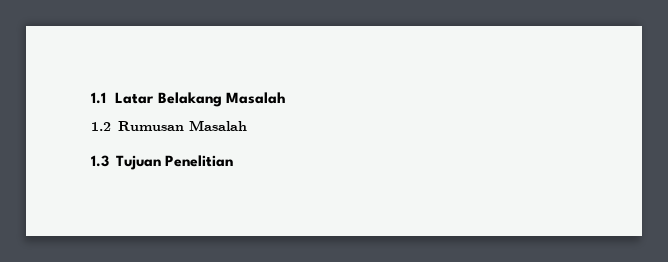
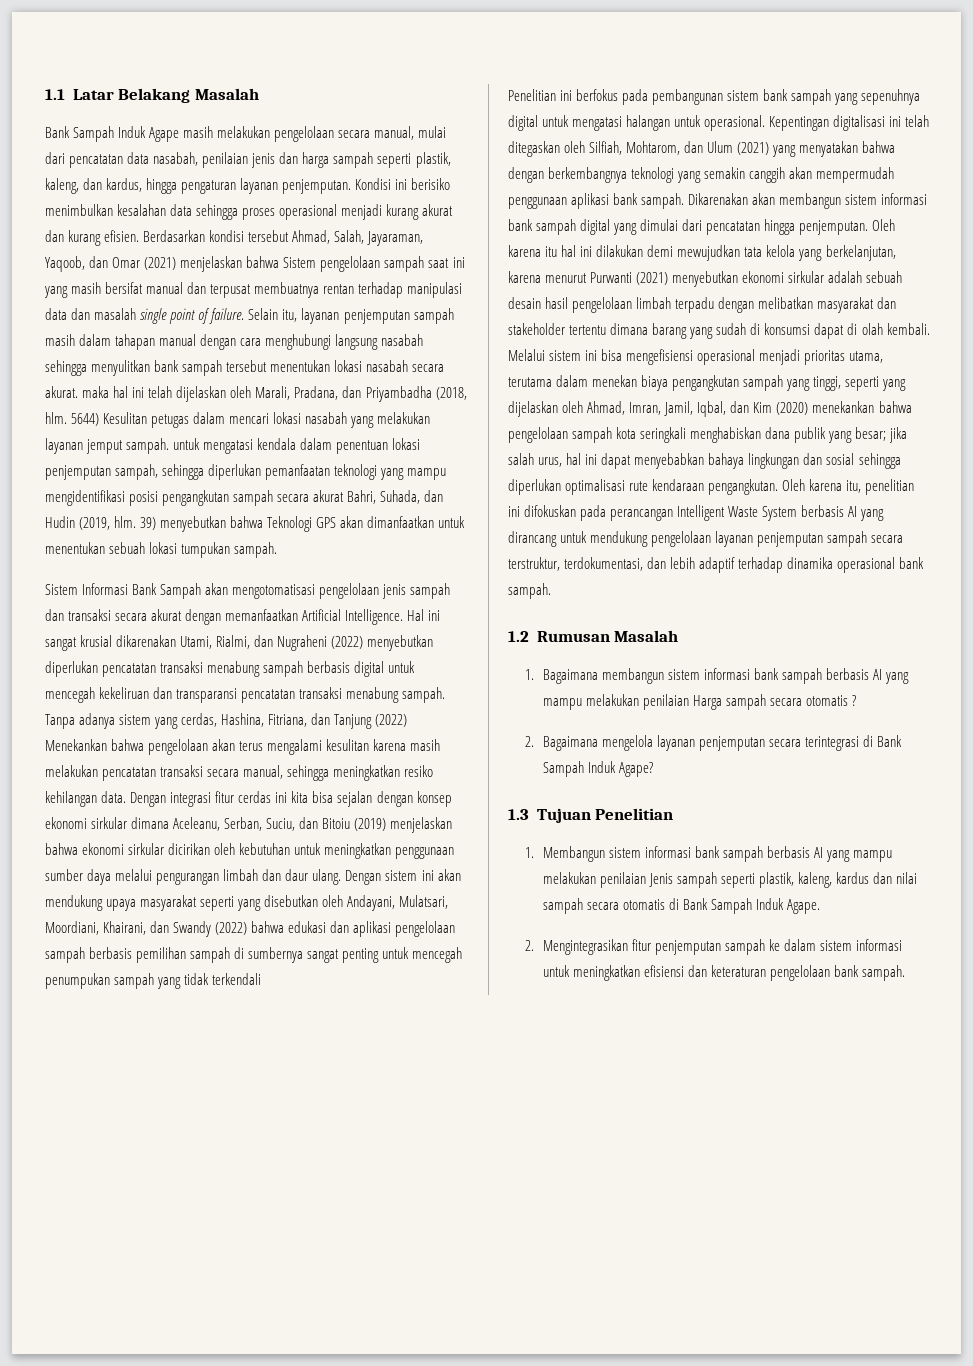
[91,120,247,131] [91,155,234,170] 1.2 Rumusan Masalah // 1.3 Tujuan Penelitian -> [45,126,447,142] [45,152,451,168] [45,178,451,194] [45,204,454,220] [45,230,424,246] [45,256,465,272] [44,282,463,298] [45,308,454,324] [45,334,424,350] [45,360,445,376] [45,386,467,402] [45,412,431,428] [45,438,421,454] [45,464,447,480] [45,490,444,506] [45,516,466,532] [45,542,278,558] [45,583,451,599] [45,609,441,625] [45,635,434,651] [45,661,416,677] [45,687,446,703] [45,713,408,729] [45,739,441,755] [45,765,434,781] [45,791,452,807] [45,817,453,833] [45,843,455,859] [45,869,461,885] [45,895,449,911] [45,921,456,937] [45,947,463,963] [45,973,262,989] [508,89,921,105] [508,115,930,131] [508,141,896,157] [508,167,895,183] [508,193,928,209] [508,219,896,235] [508,245,896,261] [508,271,903,287] [508,297,897,313] [508,323,930,339] [508,349,884,365] [508,375,907,391] [508,401,912,417] [508,427,908,443] [508,453,901,469] [508,479,915,495] [508,505,885,521] [508,531,904,547] [508,557,925,573] [508,583,551,599] [508,630,679,642] [525,668,910,684] [542,694,857,710] [525,735,903,751] [542,761,654,777] [508,808,674,823] [525,846,893,862] [542,872,918,888] [542,898,821,914] [525,939,903,955] [542,965,906,981] Bank Sampah Induk Agape masih melakukan pengelolaan secara manual, mulai dari pencatatan data nasabah, penilaian jenis dan harga sampah seperti plastik, kaleng, dan kardus, hingga pengaturan layanan penjemputan. Kondisi ini berisiko menimbulkan kesalahan data sehingga proses operasional menjadi kurang akurat dan kurang efisien. Berdasarkan kondisi tersebut Ahmad, Salah, Jayaraman, Yaqoob, dan Omar (2021) menjelaskan bahwa Sistem pengelolaan sampah saat ini yang masih bersifat manual dan terpusat membuatnya rentan terhadap manipulasi data dan masalah single point of failure. Selain itu, layanan penjemputan sampah masih dalam tahapan manual dengan cara menghubungi langsung nasabah sehingga menyulitkan bank sampah tersebut menentukan lokasi nasabah secara akurat. maka hal ini telah dijelaskan oleh Marali, Pradana, dan Priyambadha (2018, hlm. 5644) Kesulitan petugas dalam mencari lokasi nasabah yang melakukan layanan jemput sampah. untuk mengatasi kendala dalam penentuan lokasi penjemputan sampah, sehingga diperlukan pemanfaatan teknologi yang mampu mengidentifikasi posisi pengangkutan sampah secara akurat Bahri, Suhada, dan Hudin (2019, hlm. 39) menyebutkan bahwa Teknologi GPS akan dimanfaatkan untuk menentukan sebuah lokasi tumpukan sampah. // Sistem Informasi Bank Sampah akan mengotomatisasi pengelolaan jenis sampah dan transaksi secara akurat dengan memanfaatkan Artificial Intelligence. Hal ini sangat krusial dikarenakan Utami, Rialmi, dan Nugraheni (2022) menyebutkan diperlukan pencatatan transaksi menabung sampah berbasis digital untuk mencegah kekeliruan dan transparansi pencatatan transaksi menabung sampah. Tanpa adanya sistem yang cerdas, Hashina, Fitriana, dan Tanjung (2022) Menekankan bahwa pengelolaan akan terus mengalami kesulitan karena masih melakukan pencatatan transaksi secara manual, sehingga meningkatkan resiko kehilangan data. Dengan integrasi fitur cerdas ini kita bisa sejalan dengan konsep ekonomi sirkular dimana Aceleanu, Serban, Suciu, dan Bitoiu (2019) menjelaskan bahwa ekonomi sirkular dicirikan oleh kebutuhan untuk meningkatkan penggunaan sumber daya melalui pengurangan limbah dan daur ulang. Dengan sistem ini akan mendukung upaya masyarakat seperti yang disebutkan oleh Andayani, Mulatsari, Moordiani, Khairani, dan Swandy (2022) bahwa edukasi dan aplikasi pengelolaan sampah berbasis pemilihan sampah di sumbernya sangat penting untuk mencegah penumpukan sampah yang tidak terkendali // Penelitian ini berfokus pada pembangunan sistem bank sampah yang sepenuhnya digital untuk mengatasi halangan untuk operasional. Kepentingan digitalisasi ini telah ditegaskan oleh Silfiah, Mohtarom, dan Ulum (2021) yang menyatakan bahwa dengan berkembangnya teknologi yang semakin canggih akan mempermudah penggunaan aplikasi bank sampah. Dikarenakan akan membangun sistem informasi bank sampah digital yang dimulai dari pencatatan hingga penjemputan. Oleh karena itu hal ini dilakukan demi mewujudkan tata kelola yang berkelanjutan, karena menurut Purwanti (2021) menyebutkan ekonomi sirkular adalah sebuah desain hasil pengelolaan limbah terpadu dengan melibatkan masyarakat dan stakeholder tertentu dimana barang yang sudah di konsumsi dapat di olah kembali. Melalui sistem ini bisa mengefisiensi operasional menjadi prioritas utama, terutama dalam menekan biaya pengangkutan sampah yang tinggi, seperti yang dijelaskan oleh Ahmad, Imran, Jamil, Iqbal, dan Kim (2020) menekankan bahwa pengelolaan sampah kota seringkali menghabiskan dana publik yang besar; jika salah urus, hal ini dapat menyebabkan bahaya lingkungan dan sosial sehingga diperlukan optimalisasi rute kendaraan pengangkutan. Oleh karena itu, penelitian ini difokuskan pada perancangan Intelligent Waste System berbasis AI yang dirancang untuk mendukung pengelolaan layanan penjemputan sampah secara terstruktur, terdokumentasi, dan lebih adaptif terhadap dinamika operasional bank sampah. // 1.2 Rumusan Masalah // 1. Bagaimana membangun sistem informasi bank sampah berbasis AI yang mampu melakukan penilaian Harga sampah secara otomatis ? // 2. Bagaimana mengelola layanan penjemputan secara terintegrasi di Bank Sampah Induk Agape? // 1.3 Tujuan Penelitian // 1. Membangun sistem informasi bank sampah berbasis AI yang mampu melakukan penilaian Jenis sampah seperti plastik, kaleng, kardus dan nilai sampah secara otomatis di Bank Sampah Induk Agape. // 2. Mengintegrasikan fitur penjemputan sampah ke dalam sistem informasi untuk meningkatkan efisiensi dan keteraturan pengelolaan bank sampah.

